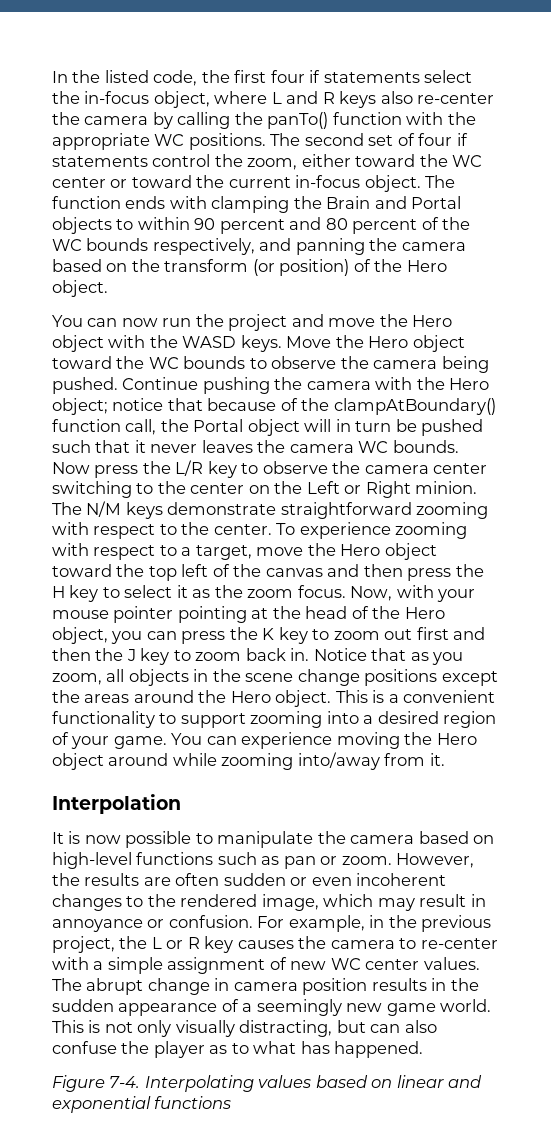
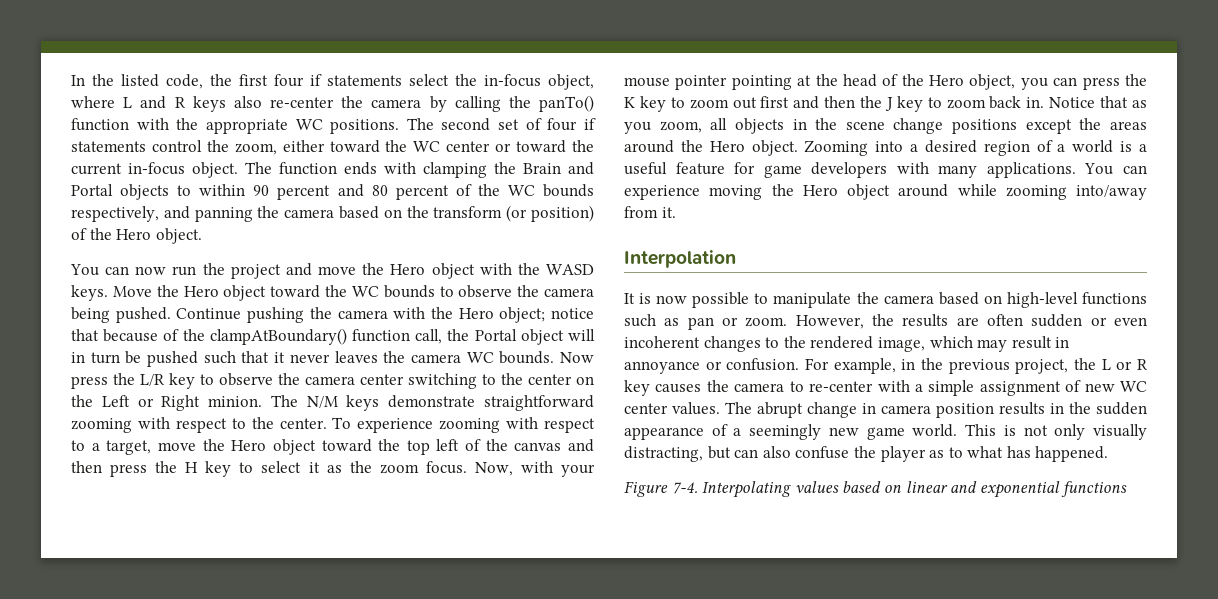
[335,690,496,703] [52,711,323,728] This is a convenient functionality to support zooming -> [804,140,869,156] Zooming
[71,736,167,749] your game. -> [1057,140,1147,153] [624,162,1076,178] a world is a useful feature for game developers with many applications.

